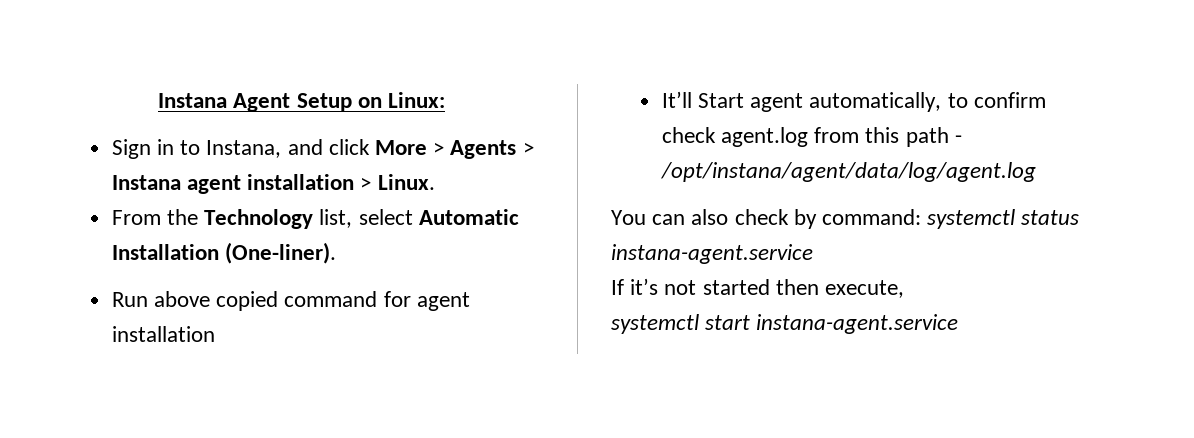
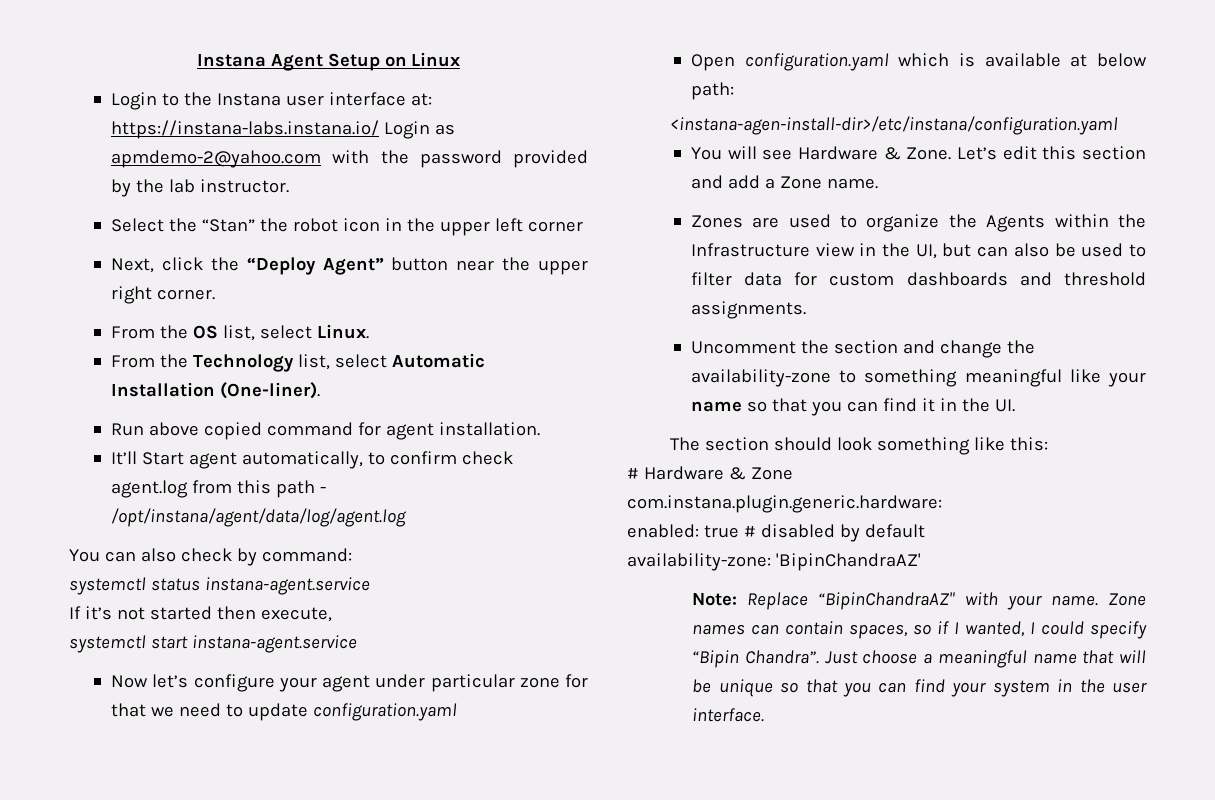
[387,92,445,108] [111,139,534,159] [111,174,372,194] Linux: // Sign in to Instana, and click More > Agents > Instana agent installation > -> [411,52,461,67] [111,92,433,110] [111,120,456,139] [111,150,588,168] [111,179,290,197] [111,218,584,236] [111,257,589,275] [111,286,216,304] [111,325,313,341] Linux // Login to the Instana user interface at: https://instana-labs.instana.io/ Login as apmdemo-2@yahoo.com with the password provided by the lab instructor. // Select the “Stan” the robot icon in the upper left corner // Next, click the “Deploy Agent” button near the upper right corner. // From the OS list, select
[111,326,215,342] installation -> [439,422,541,436] installation.
(922, 217) none -> (352, 555) //
(959, 324) none -> [111,674,589,692] [111,703,458,721] [690,53,1147,71] [690,82,734,100] [670,116,1119,135] [690,146,1146,160] [690,175,878,189] [690,214,1146,232] [690,243,1146,259] [690,272,1146,286] [690,301,806,319] [690,340,1035,358] [690,369,1146,387] [690,398,1015,416] [670,437,1049,455] [627,466,793,480] [627,495,942,513] [627,524,925,542] [627,553,921,571] [692,592,1146,610] [692,621,1147,639] [692,650,1147,668] [692,679,1148,697] [692,708,765,722] // Now let’s configure your agent under particular zone for that we need to update configuration.yaml // Open configuration.yaml which is available at below path: // <instana-agen-install-dir>/etc/instana/configuration.yaml // You will see Hardware & Zone. Let’s edit this section and add a Zone name. // Zones are used to organize the Agents within the Infrastructure view in the UI, but can also be used to filter data for custom dashboards and threshold assignments. // Uncomment the section and change the availability-zone to something meaningful like your name so that you can find it in the UI. // The section should look something like this: // # Hardware & Zone // com.instana.plugin.generic.hardware: // enabled: true # disabled by default // availability-zone: 'BipinChandraAZ' // Note: Replace “BipinChandraAZ" with your name. Zone names can contain spaces, so if I wanted, I could specify “Bipin Chandra”. Just choose a meaningful name that will be unique so that you can find your system in the user interface.

